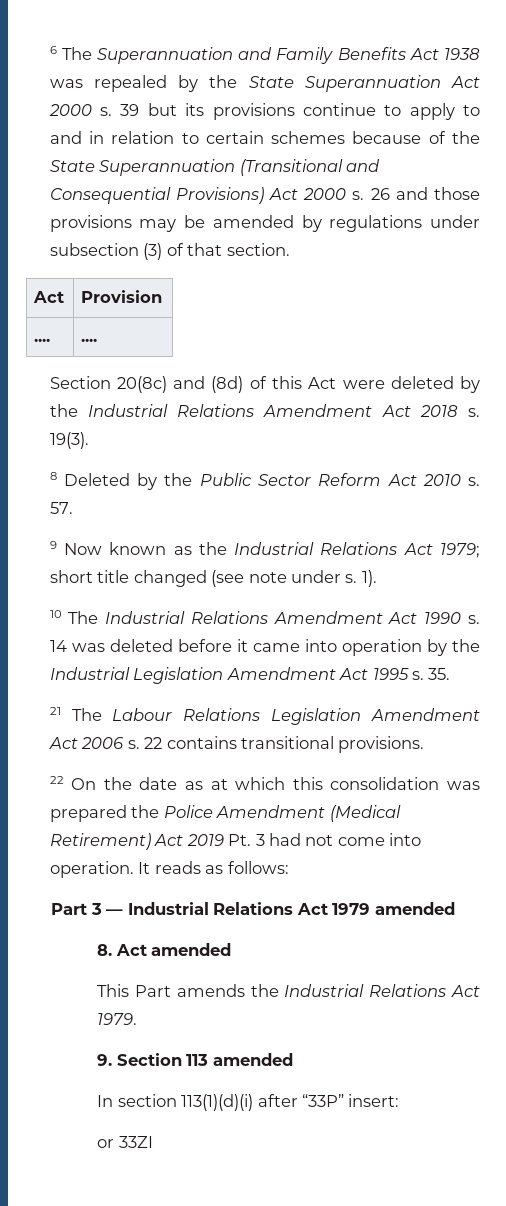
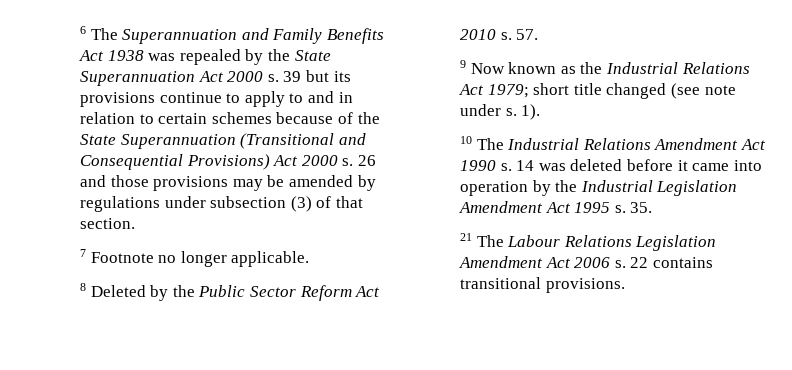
[33,291,65,303] [81,290,163,303] [34,338,51,342] [81,338,98,342] [49,376,481,393] [49,404,481,417] [49,432,89,449] // Act | Provision // .... | .... // Section 20(8c) and (8d) of this Act were deleted by the Industrial Relations Amendment Act 2018 s. 19(3). -> [79,249,310,267] // 7 Footnote no longer applicable.
[49,776,480,790] [49,805,401,822] [49,833,422,850] [49,861,289,878] [51,902,455,915] [97,943,232,956] [97,984,480,997] [97,1013,138,1025] [97,1053,293,1066] [97,1094,400,1111] [97,1136,153,1148] // 22 On the date as at which this consolidation was prepared the Police Amendment (Medical Retirement) Act 2019 Pt. 3 had not come into operation. It reads as follows: // Part 3 — Industrial Relations Act 1979 amended // 8. Act amended // This Part amends the Industrial Relations Act 1979. // 9. Section 113 amended // In section 113(1)(d)(i) after “33P” insert: // or 33ZI -> (625, 285) none

